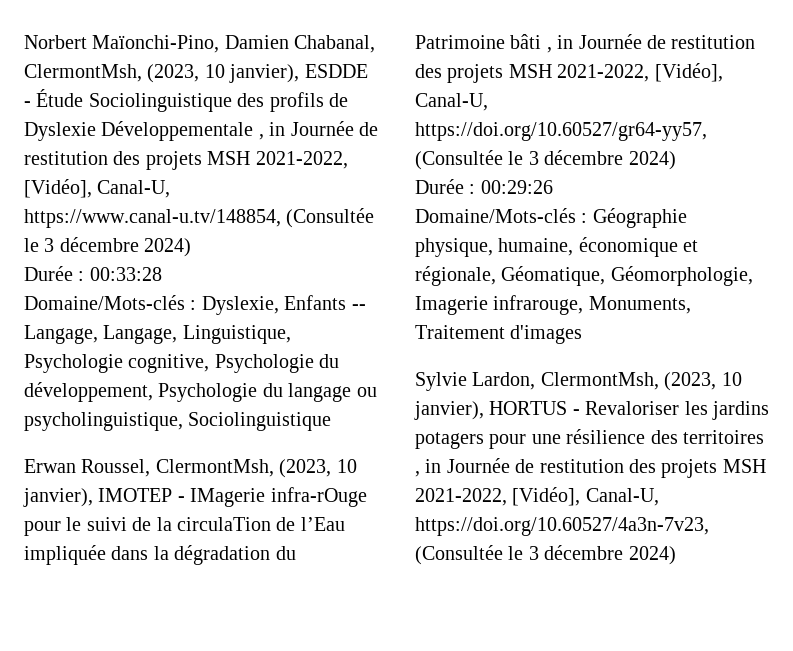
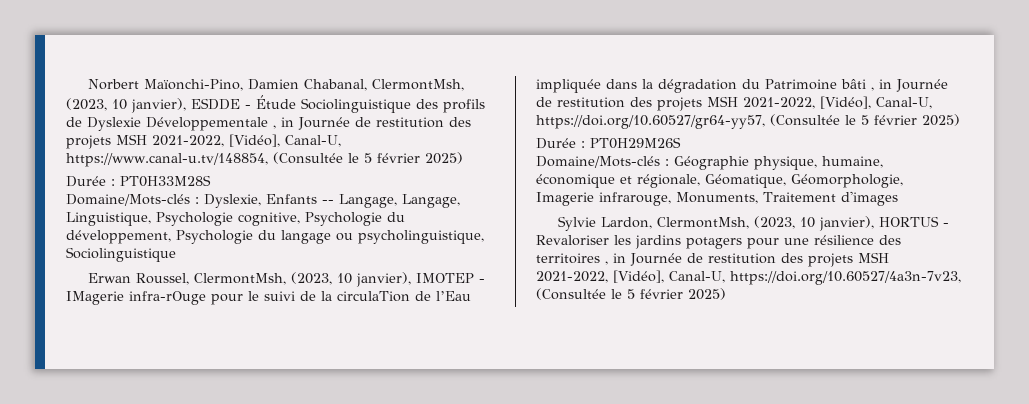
[44,237,192,257] [24,266,162,281] 3 décembre 2024) // Durée : 00:33:28 -> [363,152,463,164] [66,175,211,187] 5 février 2025) // Durée : PT0H33M28S
[528,150,676,170] [415,179,553,194] 3 décembre 2024) // Durée : 00:29:26 -> [861,114,960,126] [536,137,681,149] 5 février 2025) // Durée : PT0H29M26S
[528,545,676,565] 3 décembre 2024) -> [627,288,726,300] 5 février 2025)

